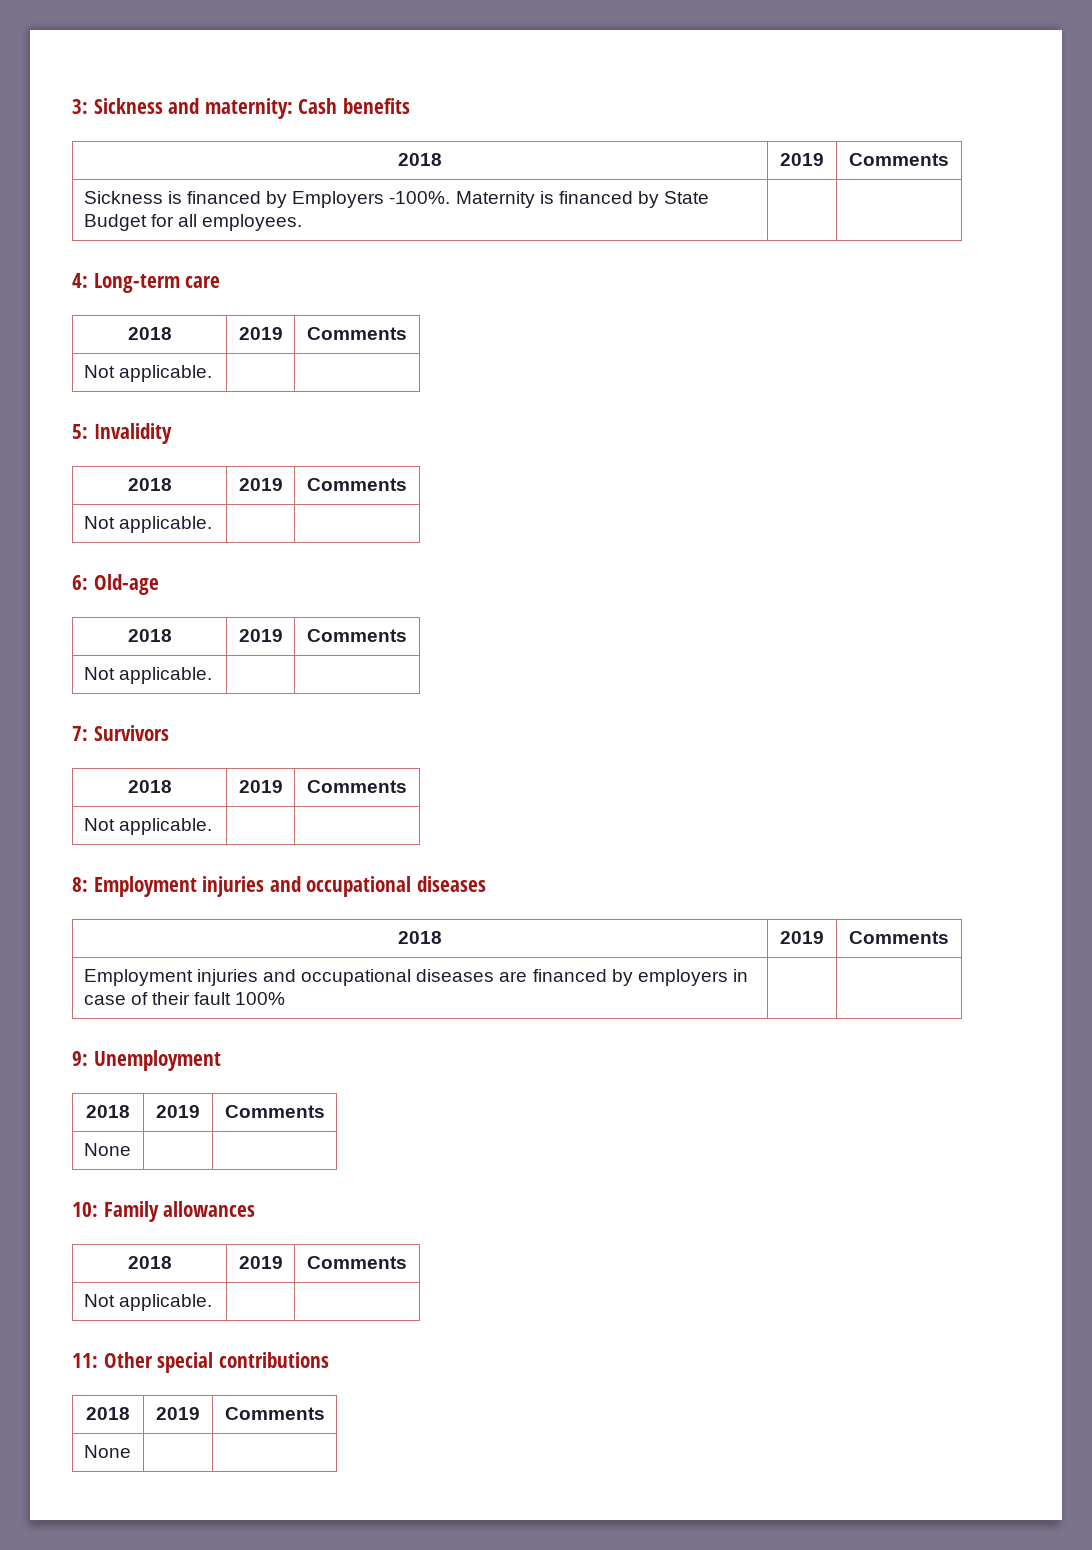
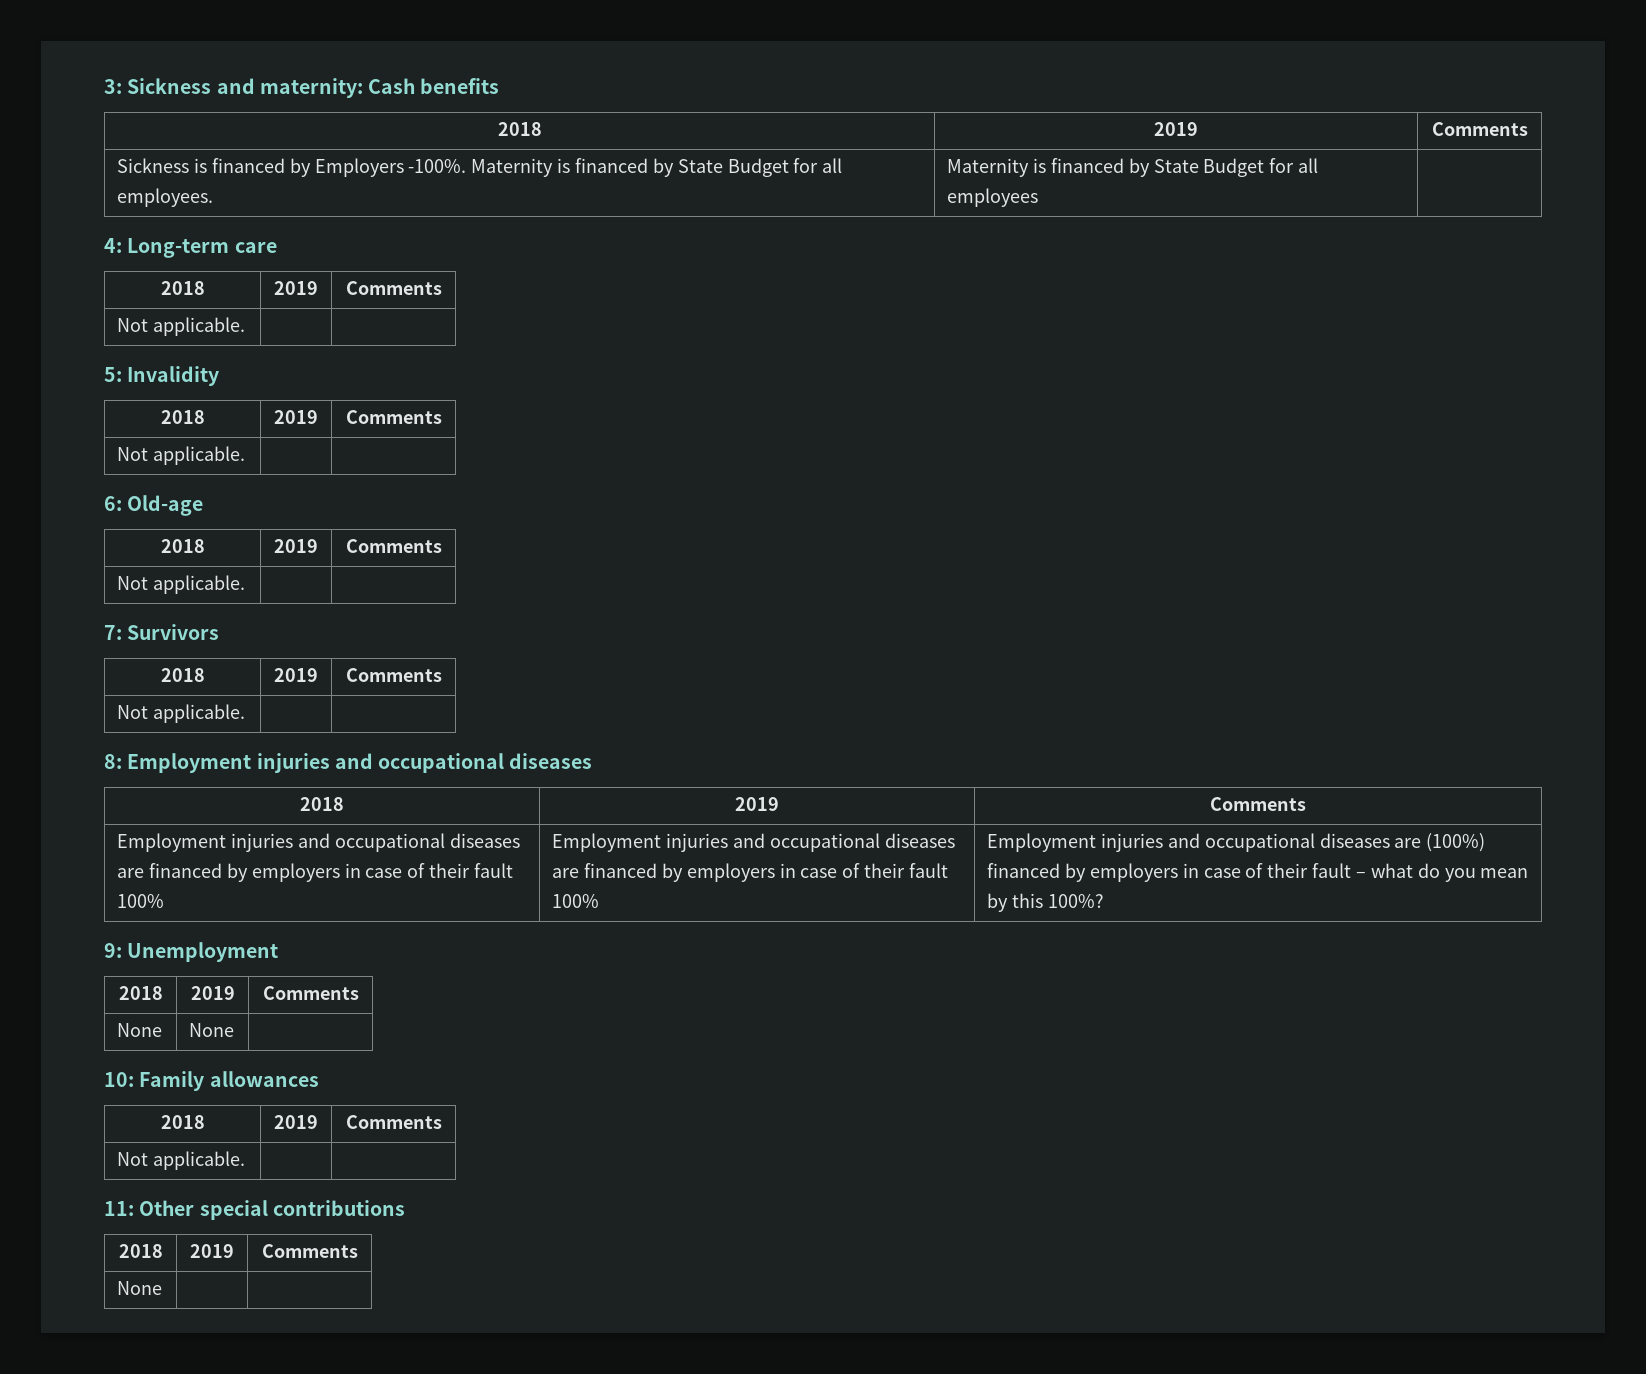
(303, 222) none -> [947,158,1319,177] [947,188,1039,207] Maternity is financed by State Budget for all employees
(286, 998) | -> [552,833,955,852] [552,863,949,882] [552,894,600,908] [987,833,1486,852] [987,863,1529,882] [987,893,1104,912] Employment injuries and occupational diseases are financed by employers in case of their fault 100% | Employment injuries and occupational diseases are (100%) financed by employers in case of their fault – what do you mean by this 100%?
(131, 1149) | -> [189,1023,235,1037] | None

